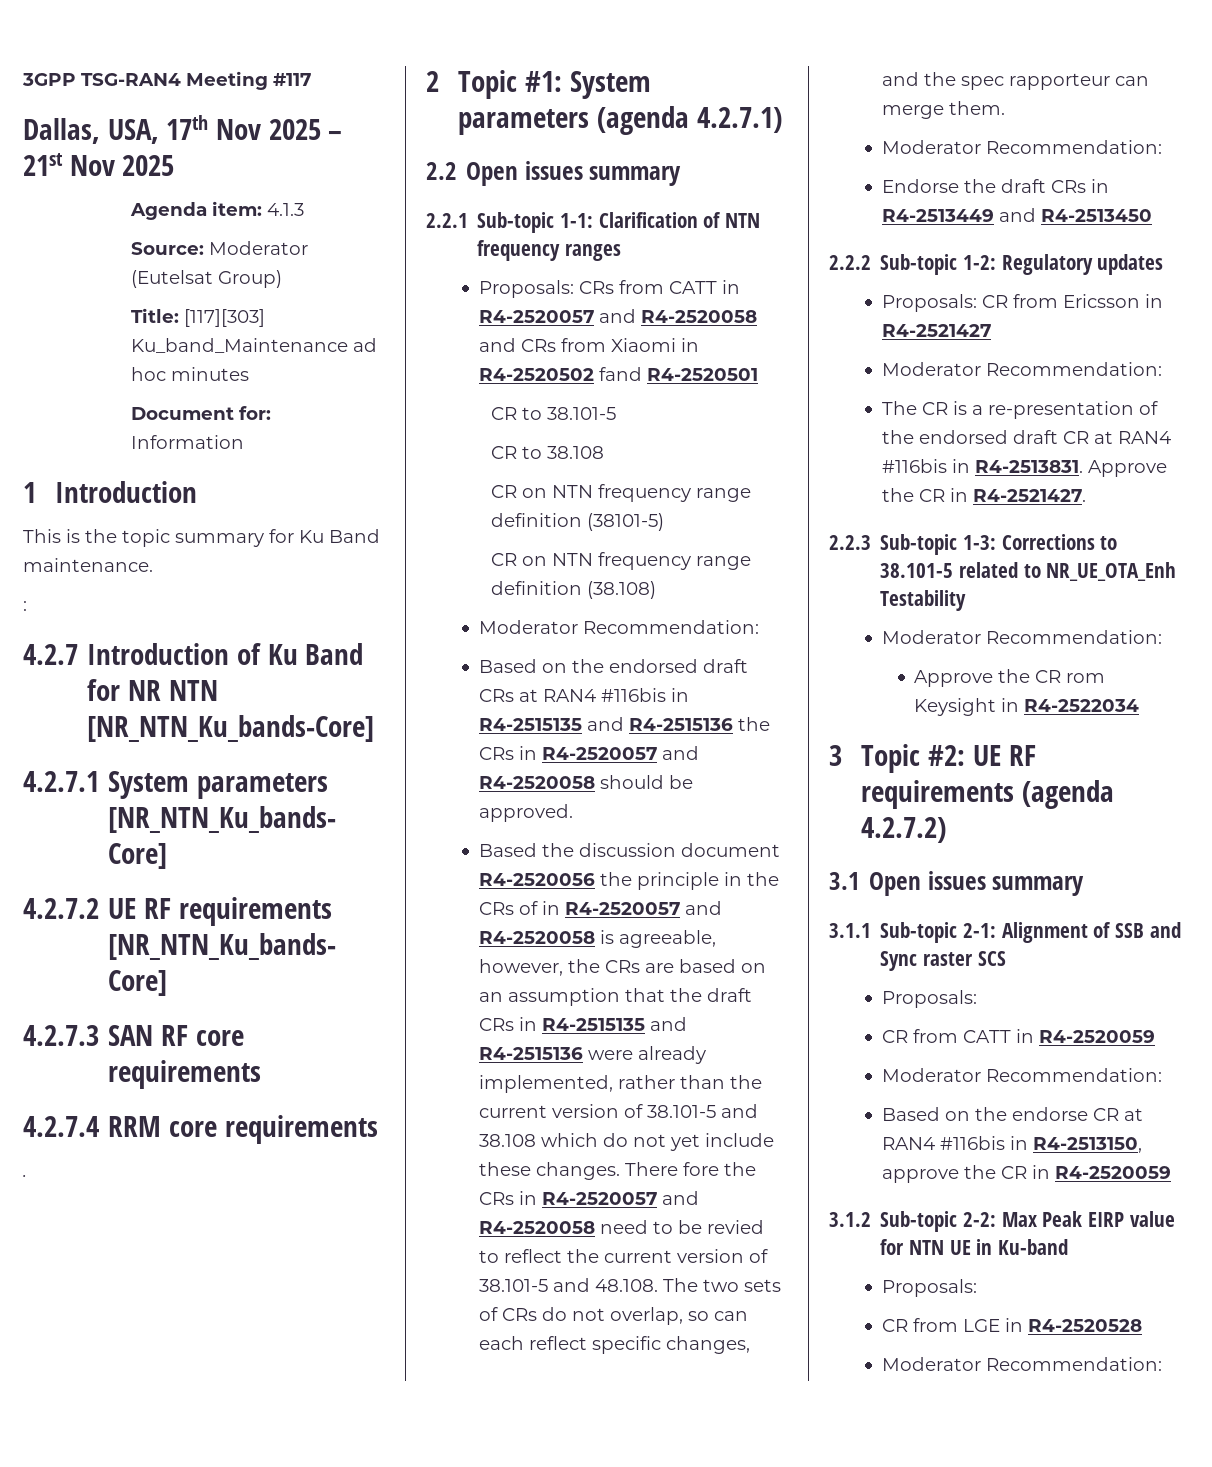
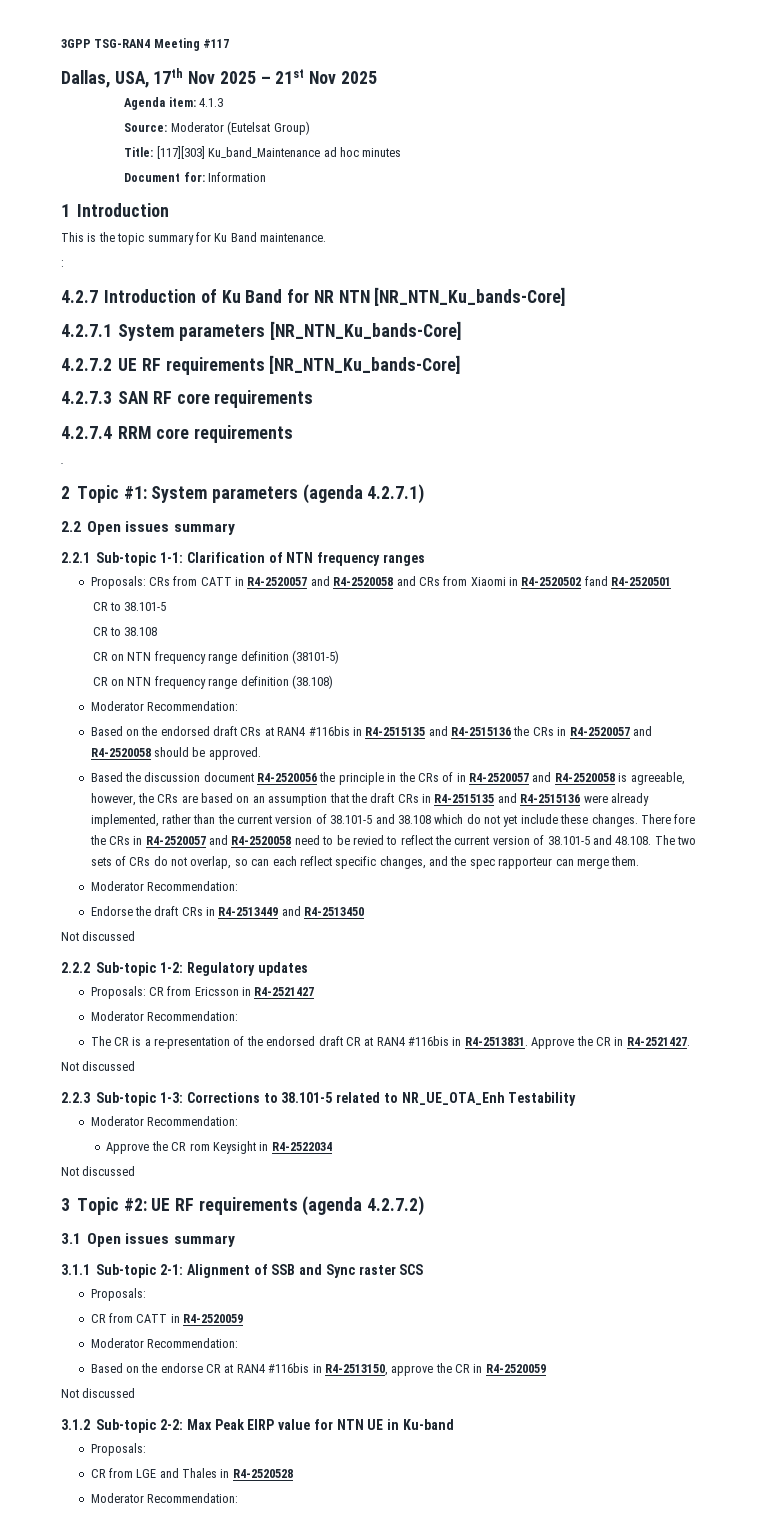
(1152, 215) none -> [61,931,136,941] // Not discussed
(1086, 495) none -> [61,1061,136,1071] // Not discussed
(1140, 705) none -> [61,1166,136,1176] // Not discussed
(1171, 1172) none -> [61,1388,136,1398] // Not discussed
(1000, 1325) none -> [159,1468,218,1478] and Thales

